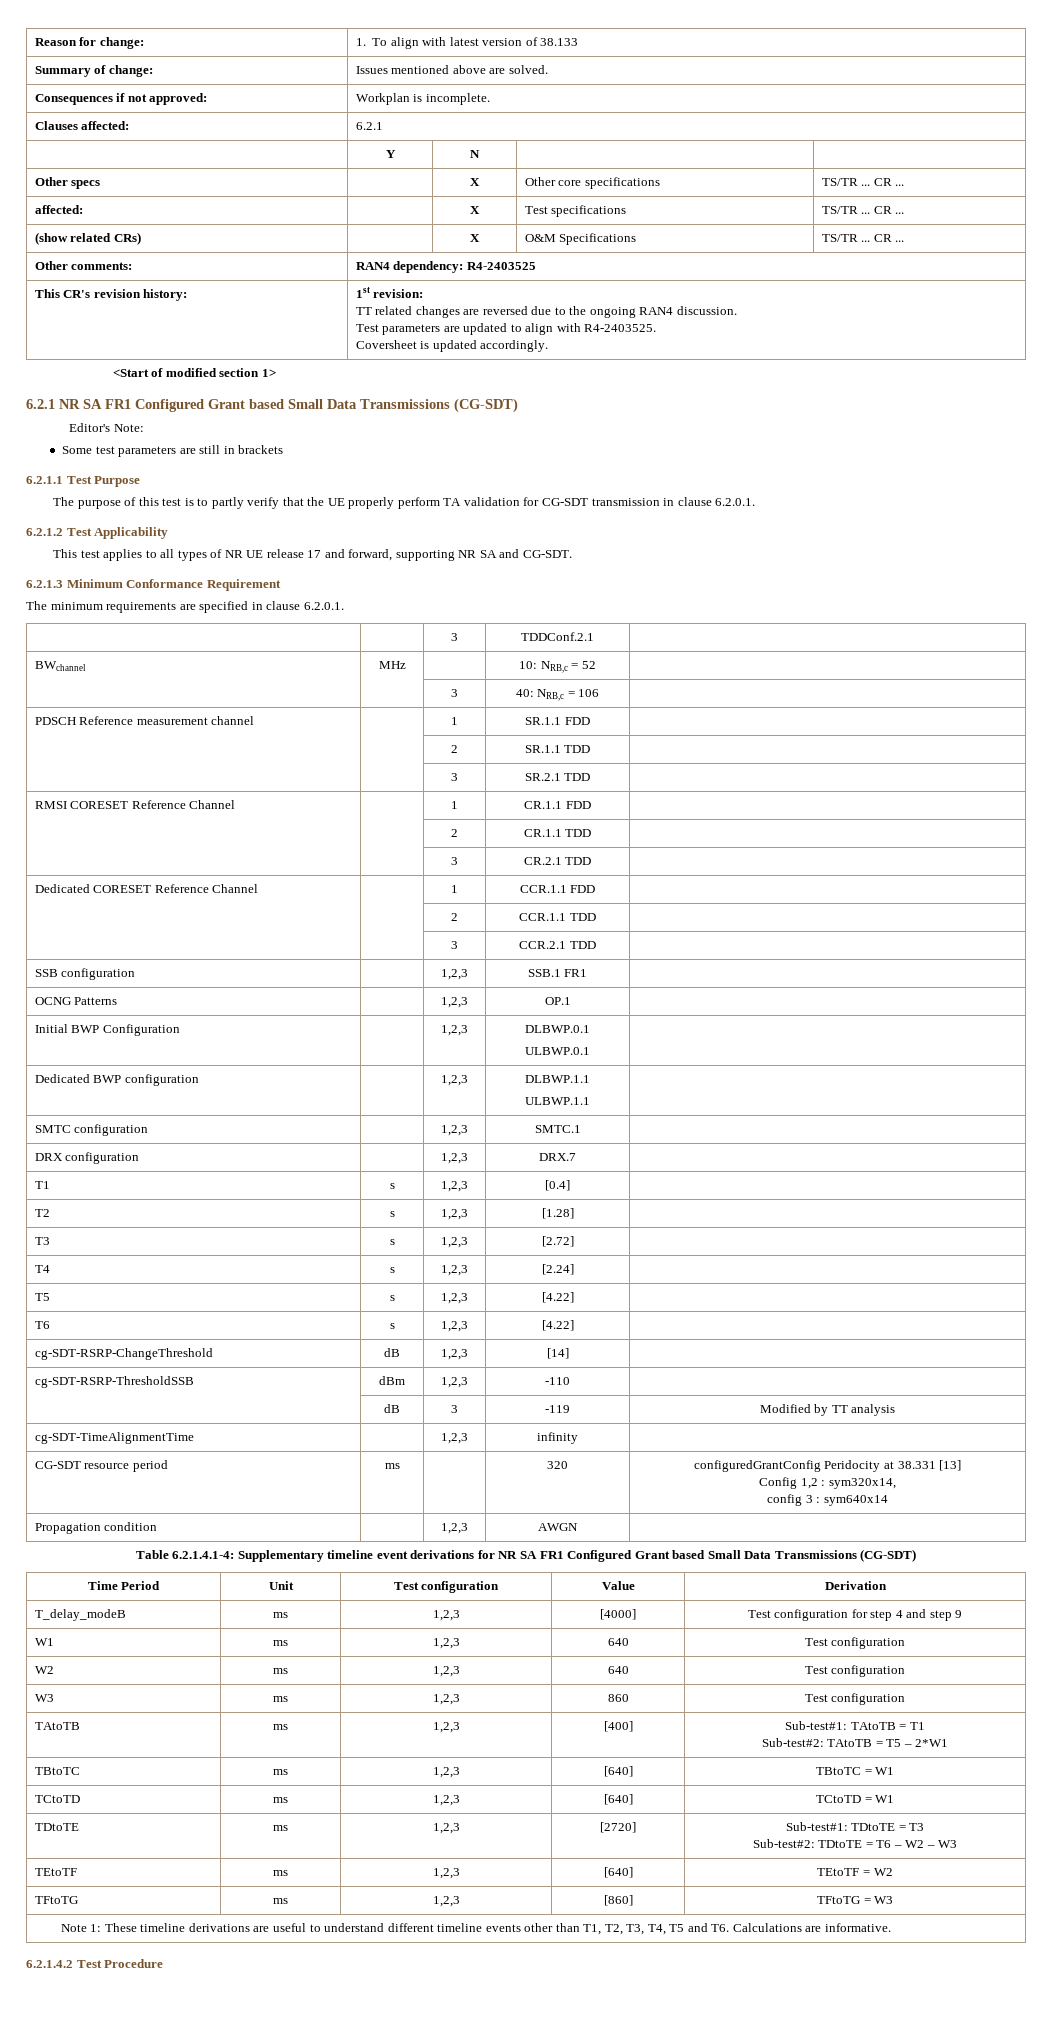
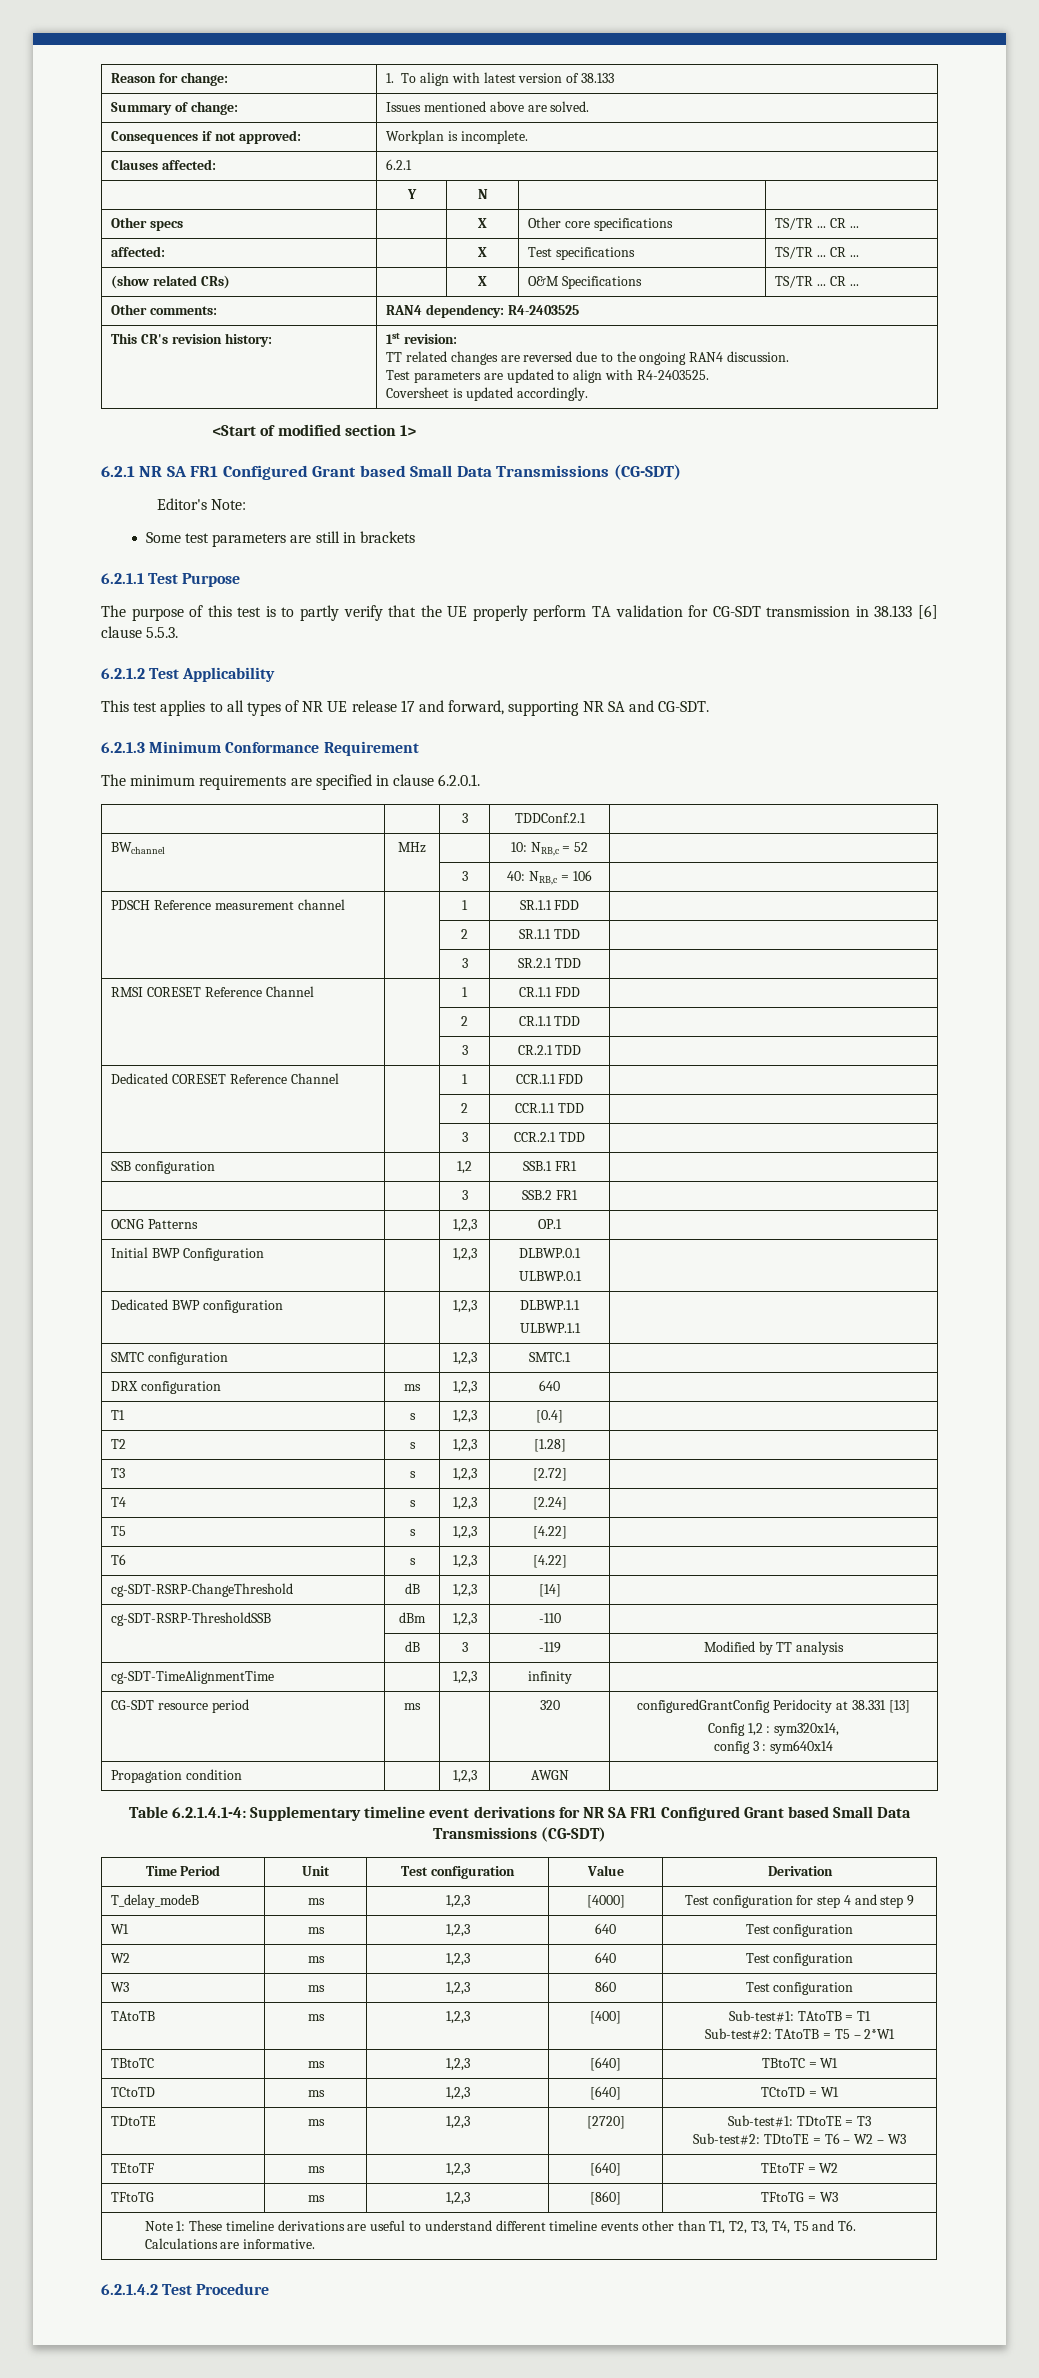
[677,497,756,506] clause 6.2.0.1. -> [874,605,938,619] [101,626,179,638] 38.133 [6] clause 5.5.3.
[441,969,468,980] 1,2,3 -> [457,1161,472,1174] 1,2
(588, 973) none -> [461,1190,468,1200] [522,1190,578,1200] // | | 3 | SSB.2 FR1 |
[441,1153,468,1164] [539,1153,576,1161] | 1,2,3 | DRX.7 -> [404,1384,421,1391] [452,1381,477,1394] [539,1380,560,1391] ms | 1,2,3 | 640

